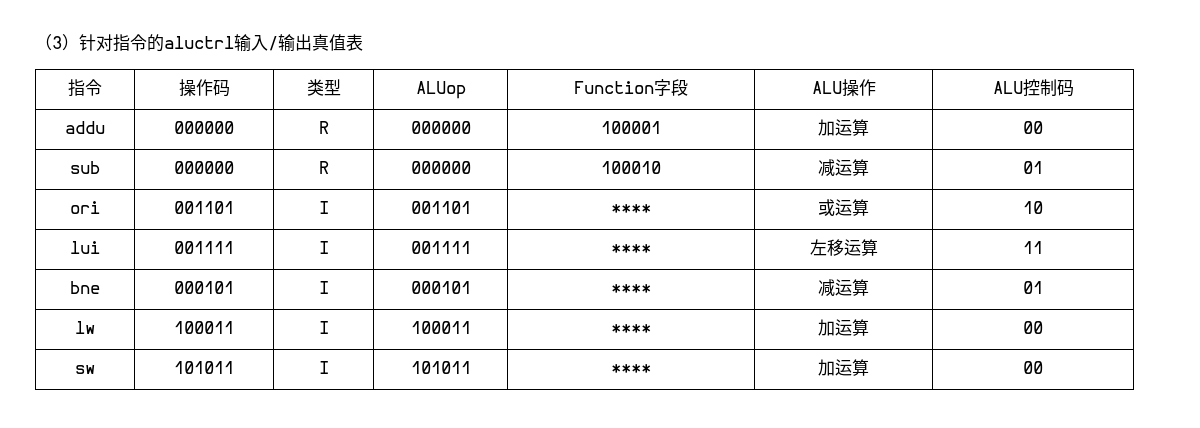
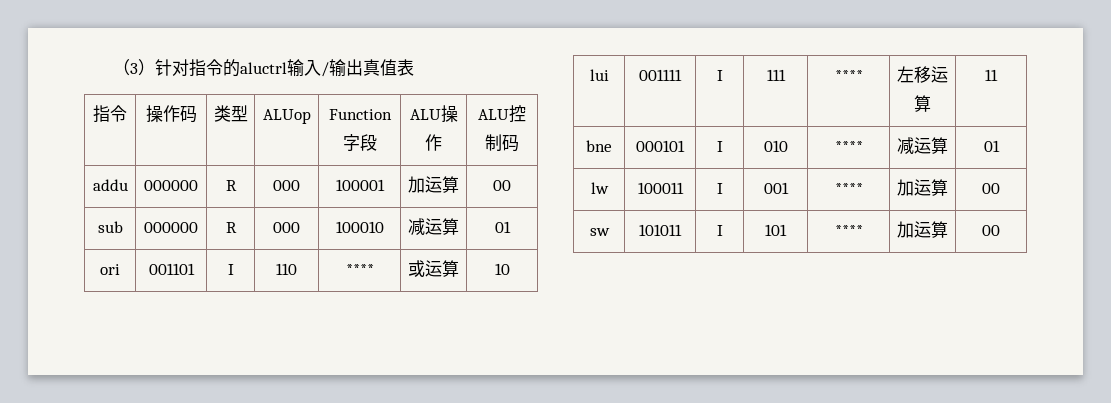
[410,121,471,134] 000000 -> [273,180,300,191] 000
[410,161,471,174] 000000 -> [273,222,300,233] 000
[410,201,471,214] 001101 -> [276,263,297,275] 110
[410,241,471,254] 001111 -> [766,69,786,81] 111
[410,281,471,294] 000101 -> [763,140,788,152] 010
[410,321,471,334] 100011 -> [763,182,789,194] 001
[410,361,471,374] 101011 -> [765,224,787,236] 101

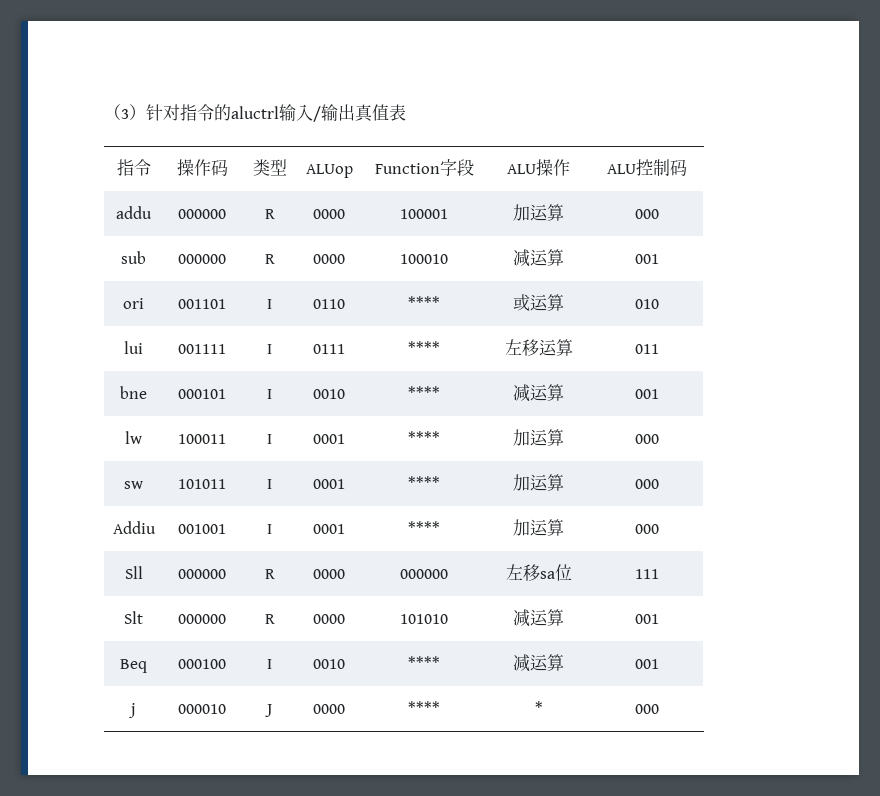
[273,180,300,191] 000 -> [313,209,345,219] 0000
[493,180,511,191] 00 -> [634,209,659,219] 000
[273,222,300,233] 000 -> [313,254,345,264] 0000
[494,221,511,233] 01 -> [634,254,659,264] 001
[276,263,297,275] 110 -> [313,299,345,309] 0110
[494,263,510,275] 10 -> [634,299,659,309] 010
[766,69,786,81] 111 -> [313,344,345,354] 0111
[985,69,998,81] 11 -> [634,344,659,354] 011
[763,140,788,152] [834,141,863,152] [897,137,948,154] [983,140,1000,152] 010 | **** | 减运算 | 01 -> [313,389,345,399] [408,386,440,399] [513,384,564,402] [634,389,659,399] 0010 | **** | 减运算 | 001
[763,182,789,194] [834,183,863,194] [897,179,948,196] [982,183,1000,194] 001 | **** | 加运算 | 00 -> [313,434,345,444] [408,431,440,444] [513,429,564,446] [634,434,659,444] 0001 | **** | 加运算 | 000
[765,224,787,236] [834,225,863,236] [897,221,948,238] [982,225,1000,236] 101 | **** | 加运算 | 00 -> [313,479,345,489] [408,476,440,489] [513,474,564,491] [634,479,659,489] [112,521,156,534] [178,524,226,534] [267,524,272,534] [313,524,345,534] [408,521,440,534] [513,519,564,536] [634,524,659,534] [124,566,143,579] [178,569,226,579] [264,569,275,579] [313,569,345,579] [400,569,448,579] [505,564,572,581] [634,569,659,579] [124,611,143,624] [178,614,226,624] [264,614,275,624] [313,614,345,624] [400,614,448,624] [513,609,564,627] [634,614,659,624] [120,659,147,673] [178,659,226,669] [267,659,272,669] [313,659,345,669] [408,656,440,669] [513,654,564,672] [634,659,659,669] [128,703,136,718] [178,704,226,714] [265,704,272,717] [313,704,345,714] [408,701,440,714] [534,701,543,714] [634,704,659,714] 0001 | **** | 加运算 | 000 // Addiu | 001001 | I | 0001 | **** | 加运算 | 000 // Sll | 000000 | R | 0000 | 000000 | 左移sa位 | 111 // Slt | 000000 | R | 0000 | 101010 | 减运算 | 001 // Beq | 000100 | I | 0010 | **** | 减运算 | 001 // j | 000010 | J | 0000 | **** | * | 000

